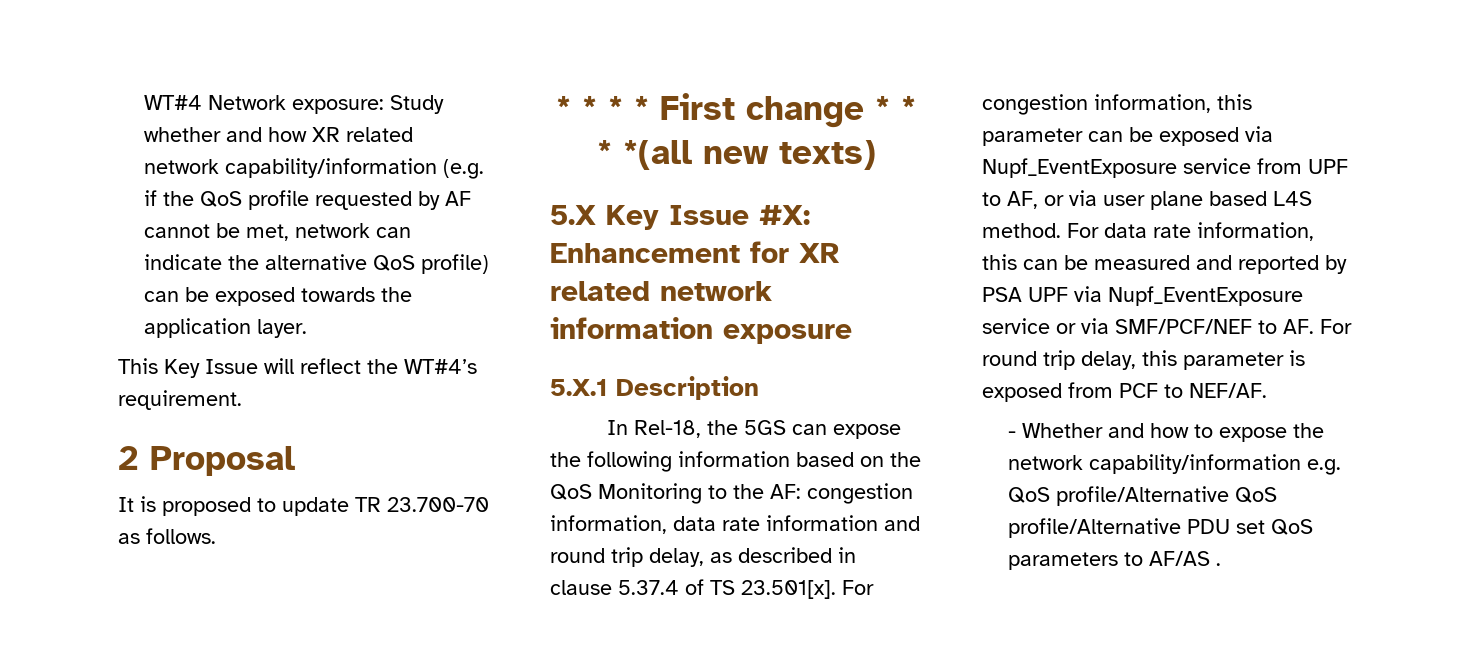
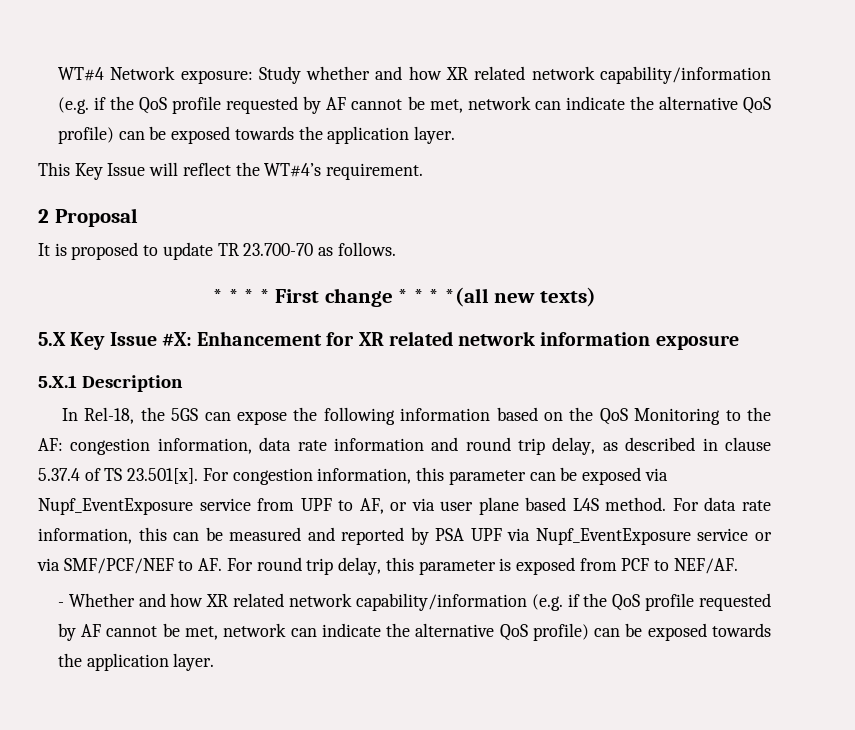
[1193,423,1324,442] [1007,454,1341,475] [1007,486,1277,506] [1007,518,1313,538] [1007,551,1221,570] to expose the network capability/information e.g. QoS profile/Alternative QoS profile/Alternative PDU set QoS parameters to AF/AS . -> [206,593,772,611] [57,623,771,641] [57,653,215,671] XR related network capability/information (e.g. if the QoS profile requested by AF cannot be met, network can indicate the alternative QoS profile) can be exposed towards the application layer.

